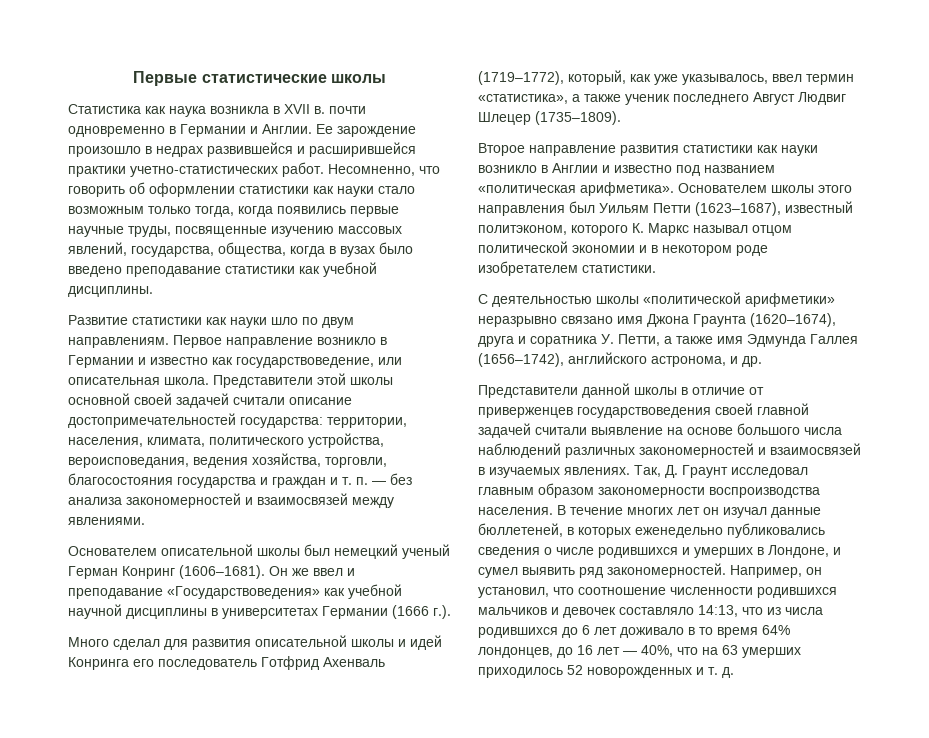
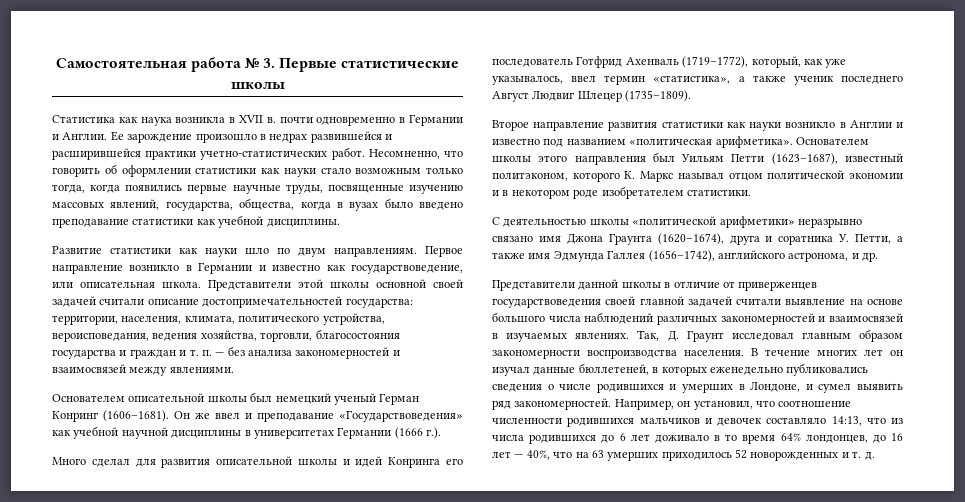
(133, 78) none -> [55,57,276,72] Самостоятельная работа № 3.

